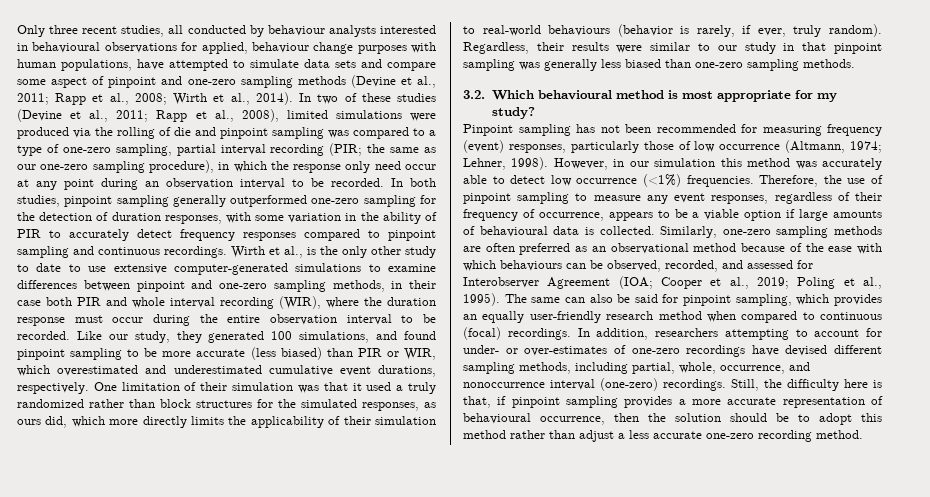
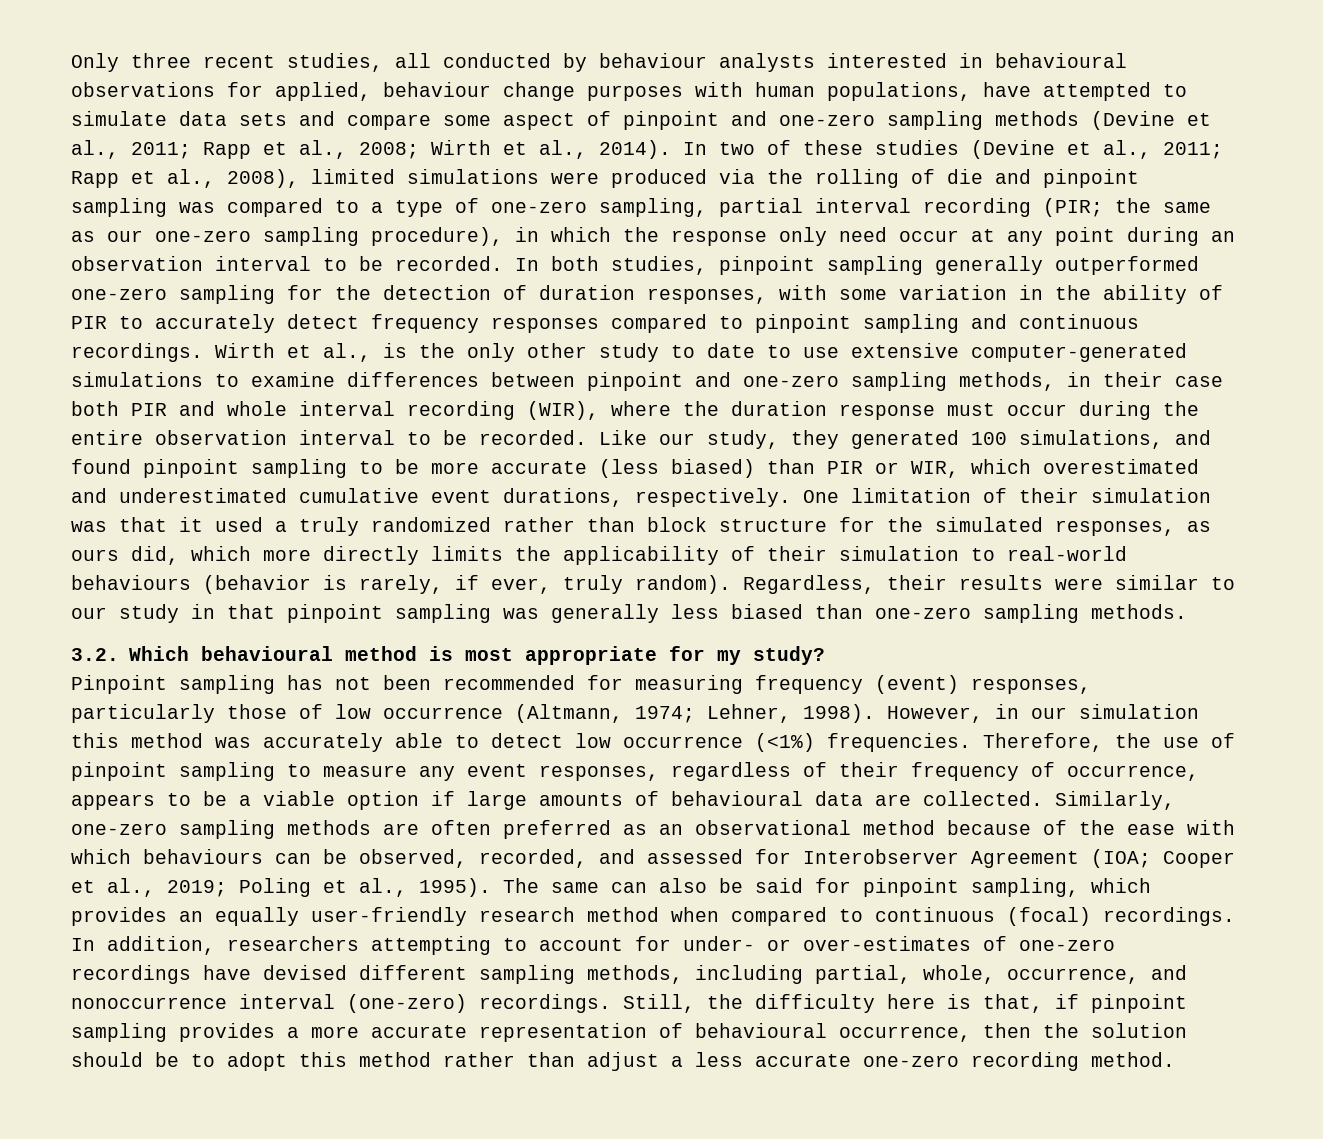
[196,400,252,408] structures -> [719,519,827,532] structure
[584,227,594,235] is -> [875,794,911,806] are

